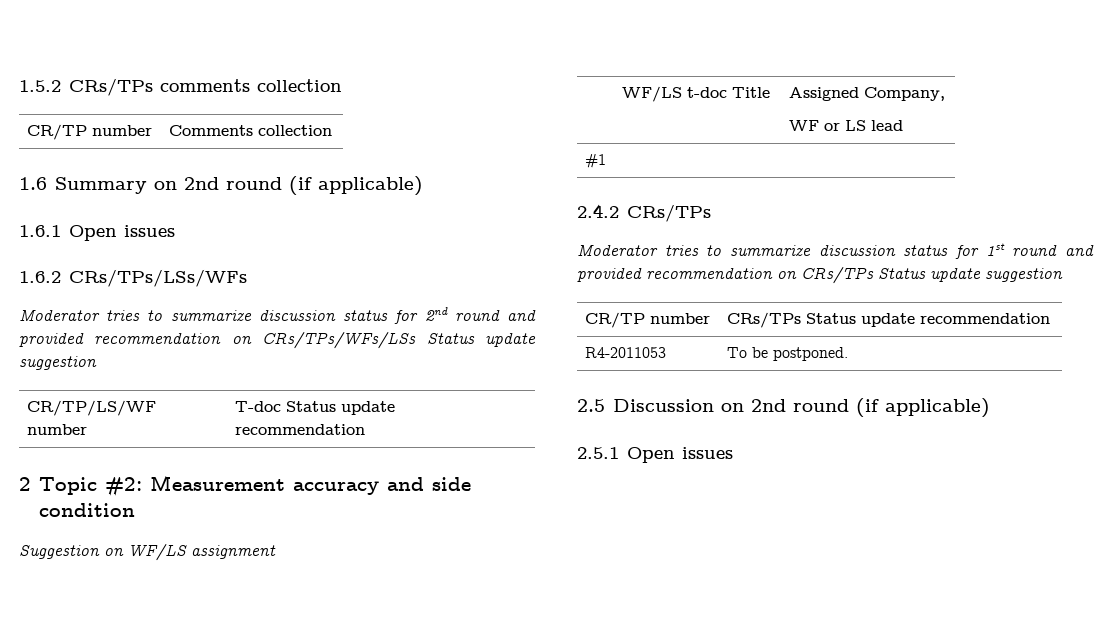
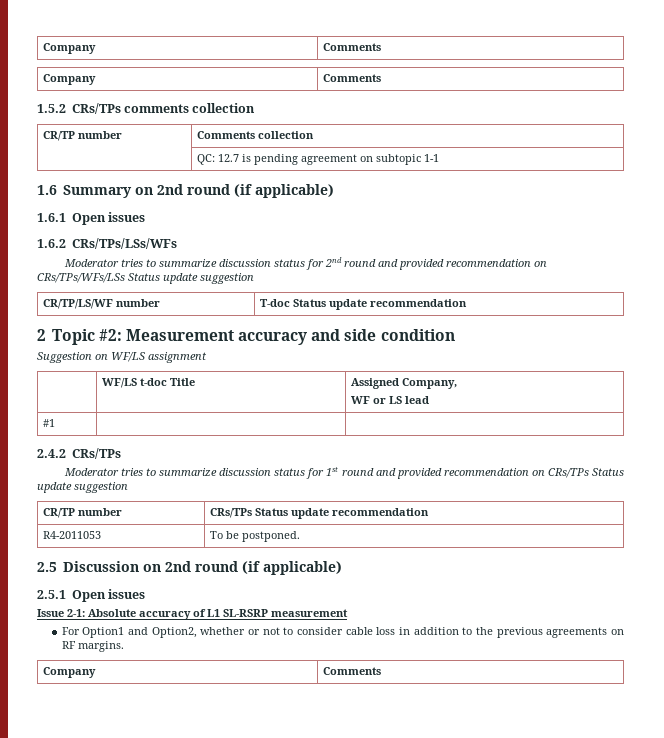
(19, 86) none -> [43,43,97,54] [323,43,382,51] [43,74,97,85] [323,74,382,82] Company | Comments // Company | Comments //
(332, 130) none -> [197,154,440,165] // | QC: 12.7 is pending agreement on subtopic 1-1
(733, 453) none -> [37,609,348,620] [61,627,624,638] [61,641,124,652] [43,667,97,678] [323,667,382,675] // Issue 2-1: Absolute accuracy of L1 SL-RSRP measurement // For Option1 and Option2, whether or not to consider cable loss in addition to the previous agreements on RF margins. // Company | Comments

